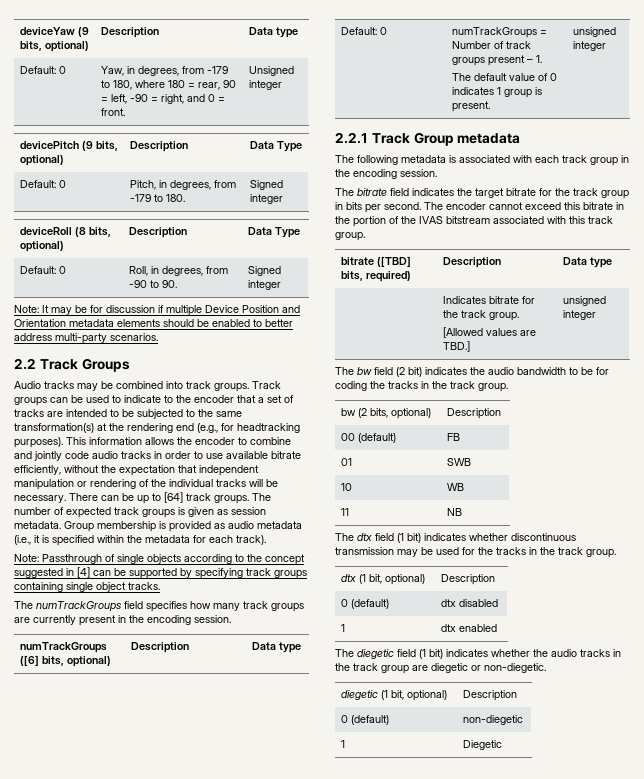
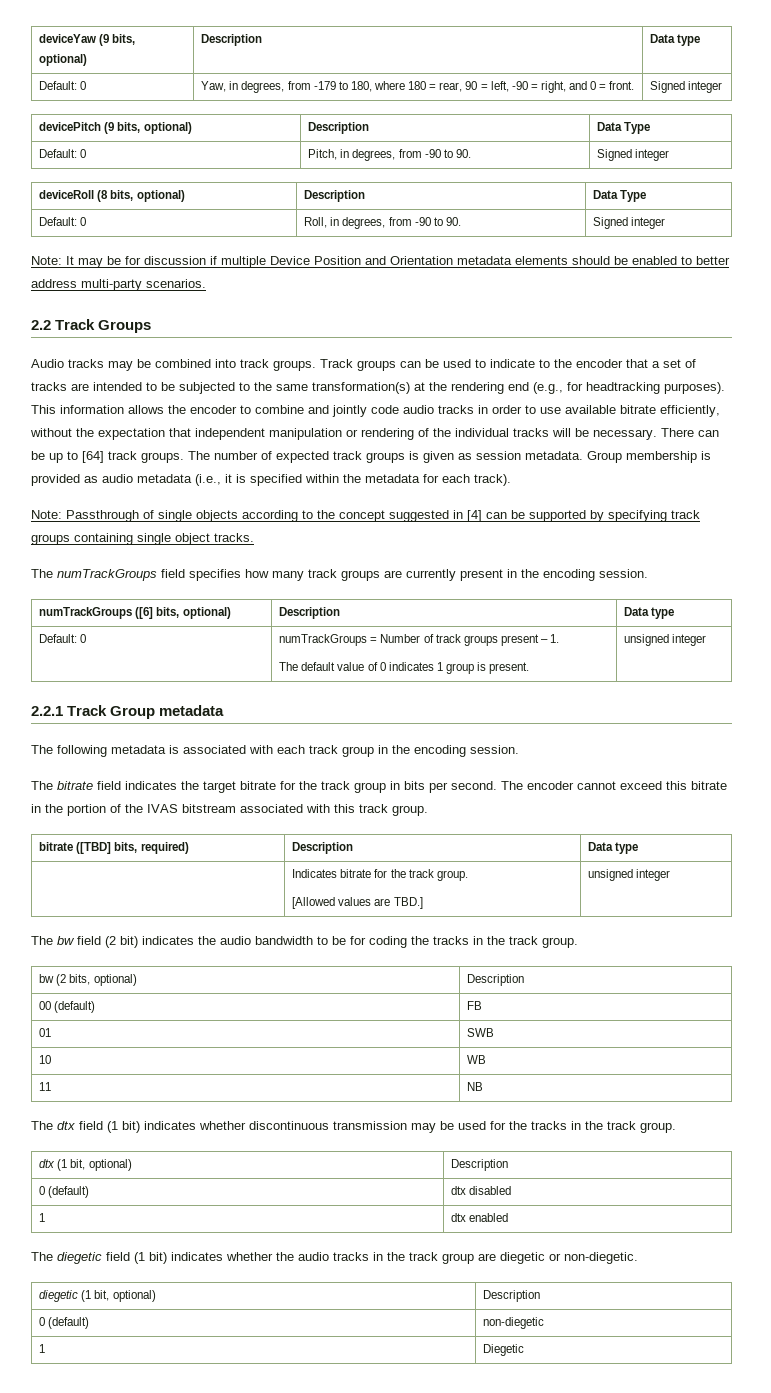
[249,66,295,76] Unsigned -> [650,81,686,93] Signed
[130,194,186,202] -179 to 180. -> [424,149,471,158] -90 to 90.

